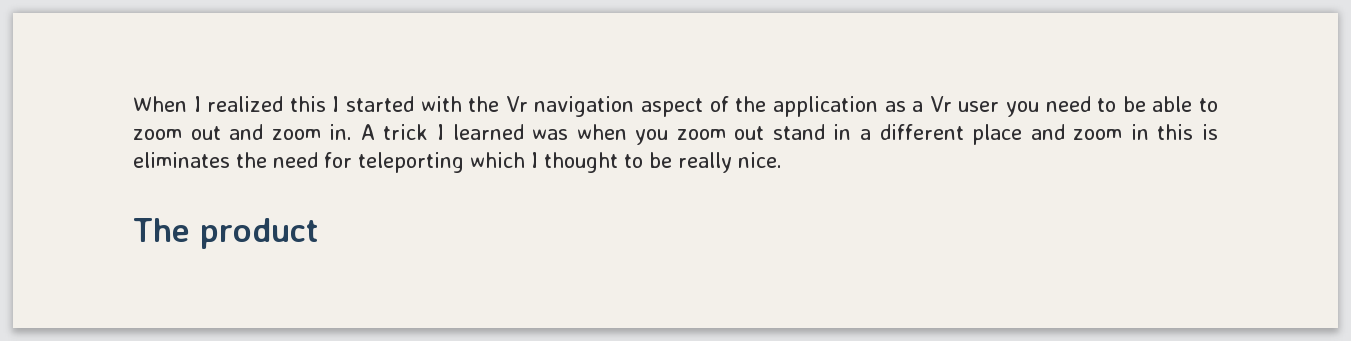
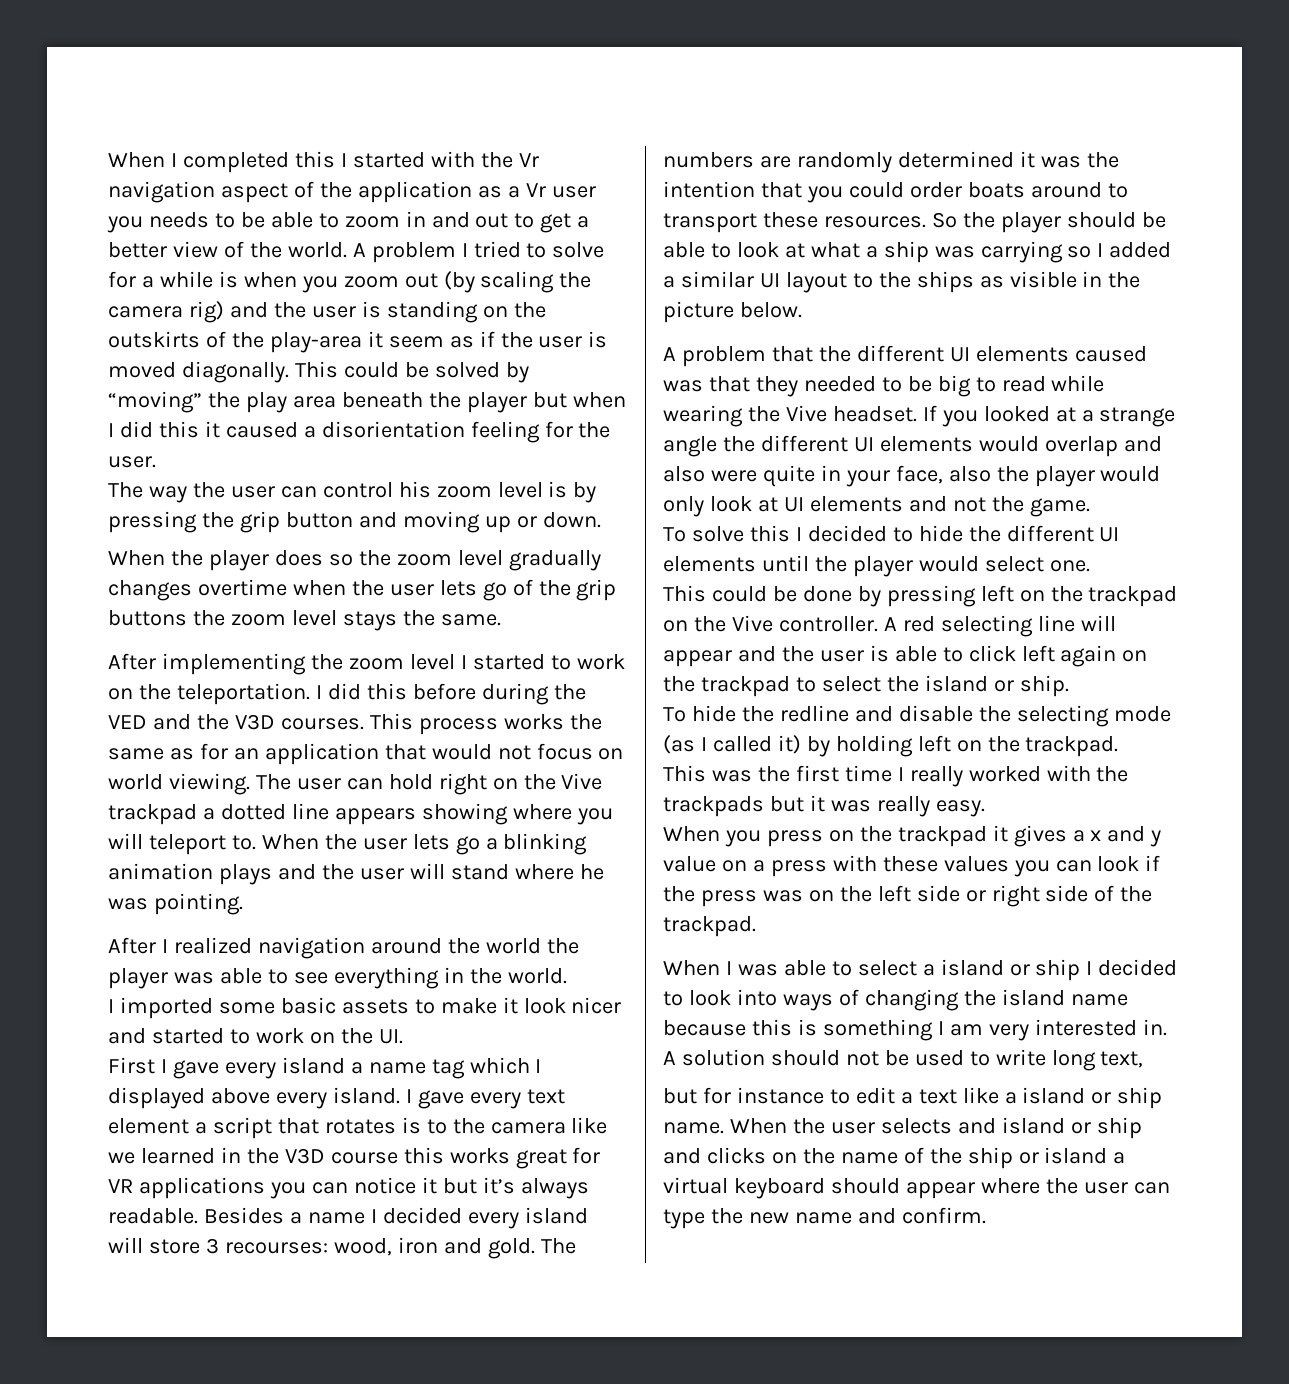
[133,96,284,112] When I realized -> [108,152,289,173] When I completed
[1045,96,1091,112] need -> [148,212,209,228] needs
[190,124,1219,145] [133,152,782,173] [133,218,318,249] out and zoom in. A trick I learned was when you zoom out stand in a different place and zoom in this is eliminates the need for teleporting which I thought to be really nice. // The product -> [405,211,590,233] [108,241,605,263] [108,271,592,293] [108,301,546,323] [108,331,608,353] [108,361,529,383] [108,391,626,413] [108,421,611,443] [108,456,156,468] [108,481,597,503] [108,511,601,533] [108,550,601,571] [108,579,617,601] [108,610,501,631] [108,653,625,675] [108,683,586,705] [108,713,602,735] [108,743,624,765] [108,773,603,795] [108,803,613,825] [108,833,588,855] [108,863,604,885] [108,893,243,915] [108,937,579,959] [108,967,567,989] [108,997,622,1019] [108,1028,403,1044] [108,1057,542,1079] [108,1087,565,1109] [108,1117,608,1139] [108,1147,601,1169] [108,1177,589,1199] [108,1207,588,1229] [108,1237,576,1259] [663,151,1119,173] [663,181,1128,203] [663,212,1166,233] [663,241,1172,263] [663,271,1141,293] [663,301,802,323] [663,345,1147,367] [663,375,1105,397] [663,405,1176,427] [663,435,1162,457] [663,465,1161,487] [663,496,1090,517] [663,525,1120,542] [663,555,1090,577] [663,585,1178,607] [663,615,1116,637] [663,645,1148,667] [663,675,1069,697] [663,705,1171,727] [663,735,1119,757] [663,765,1129,787] [663,795,985,817] [663,825,1162,847] [663,855,1161,877] [663,885,1153,907] [663,916,756,937] [663,959,1178,981] [663,989,1128,1011] [663,1019,1167,1041] [663,1049,1144,1071] [663,1087,1163,1109] [663,1117,1142,1139] [663,1147,1126,1169] [663,1177,1170,1199] [663,1207,986,1229] in and out to get a better view of the world. A problem I tried to solve for a while is when you zoom out (by scaling the camera rig) and the user is standing on the outskirts of the play-area it seem as if the user is moved diagonally. This could be solved by “moving” the play area beneath the player but when I did this it caused a disorientation feeling for the user. // The way the user can control his zoom level is by pressing the grip button and moving up or down. // When the player does so the zoom level gradually changes overtime when the user lets go of the grip buttons the zoom level stays the same. // After implementing the zoom level I started to work on the teleportation. I did this before during the VED and the V3D courses. This process works the same as for an application that would not focus on world viewing. The user can hold right on the Vive trackpad a dotted line appears showing where you will teleport to. When the user lets go a blinking animation plays and the user will stand where he was pointing. // After I realized navigation around the world the player was able to see everything in the world. // I imported some basic assets to make it look nicer and started to work on the UI. // First I gave every island a name tag which I displayed above every island. I gave every text element a script that rotates is to the camera like we learned in the V3D course this works great for VR applications you can notice it but it’s always readable. Besides a name I decided every island will store 3 recourses: wood, iron and gold. The numbers are randomly determined it was the intention that you could order boats around to transport these resources. So the player should be able to look at what a ship was carrying so I added a similar UI layout to the ships as visible in the picture below. // A problem that the different UI elements caused was that they needed to be big to read while wearing the Vive headset. If you looked at a strange angle the different UI elements would overlap and also were quite in your face, also the player would only look at UI elements and not the game. // To solve this I decided to hide the different UI elements until the player would select one. // This could be done by pressing left on the trackpad on the Vive controller. A red selecting line will appear and the user is able to click left again on the trackpad to select the island or ship. // To hide the redline and disable the selecting mode (as I called it) by holding left on the trackpad. // This was the first time I really worked with the trackpads but it was really easy. // When you press on the trackpad it gives a x and y value on a press with these values you can look if the press was on the left side or right side of the trackpad. // When I was able to select a island or ship I decided to look into ways of changing the island name because this is something I am very interested in. A solution should not be used to write long text, // but for instance to edit a text like a island or ship name. When the user selects and island or ship and clicks on the name of the ship or island a virtual keyboard should appear where the user can type the new name and confirm.

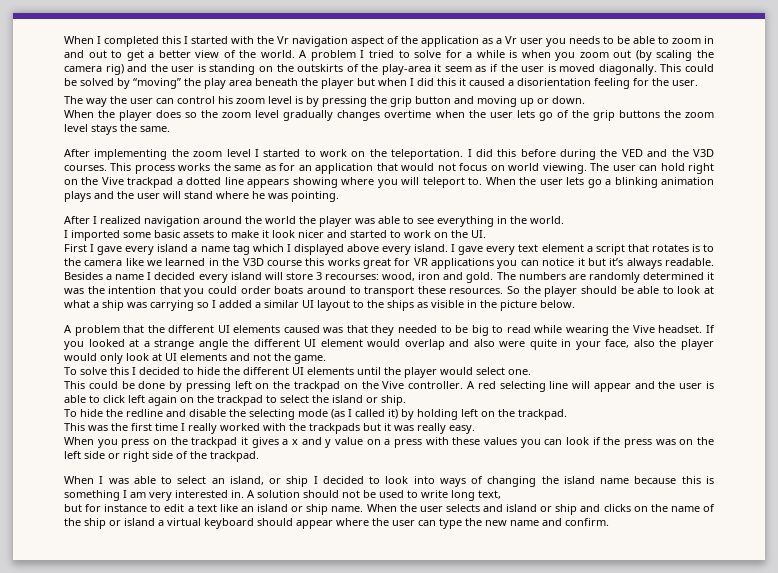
[879,436,973,452] elements -> [320,339,363,347] element
[922,959,1004,976] a island -> [211,476,264,485] an island,
[1004,1092,1017,1104] a -> [240,506,254,512] an

